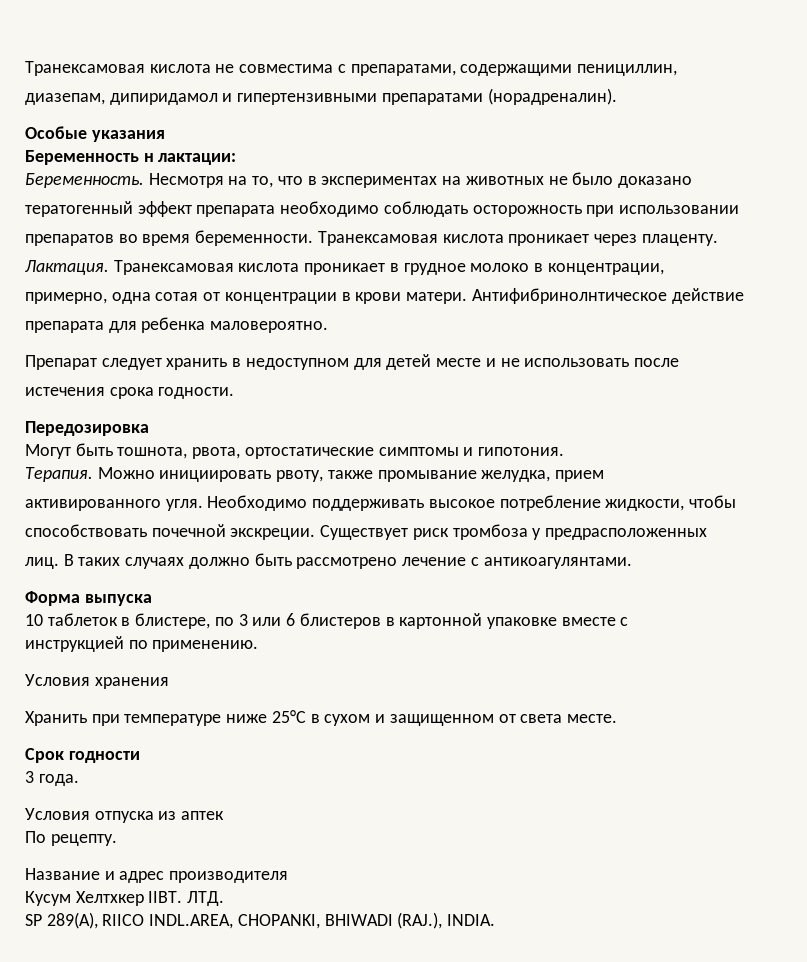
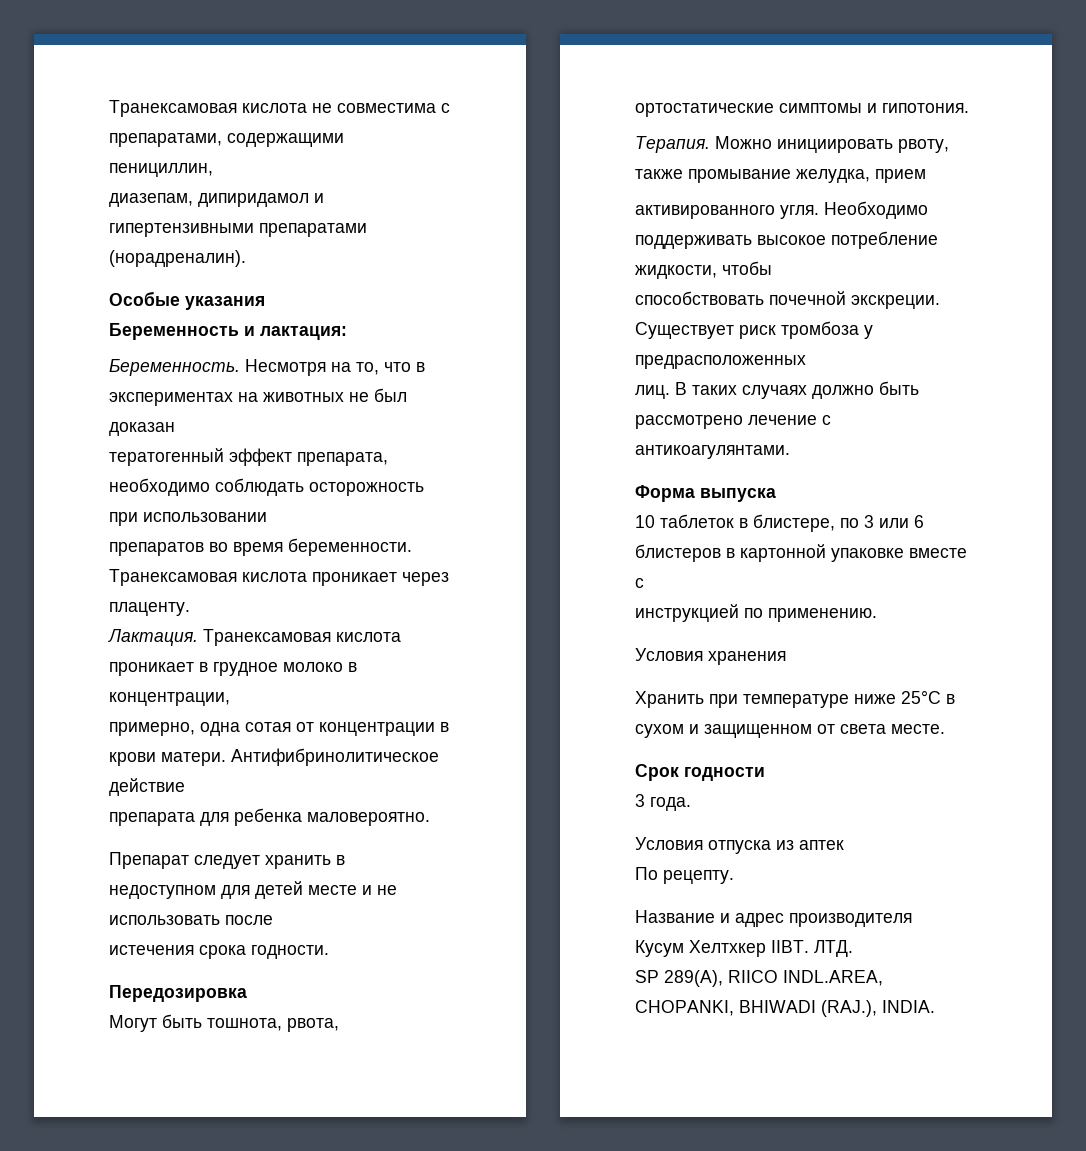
[143,153,237,165] н лактации: -> [244,326,347,340] и лактация:
[572,172,692,188] было доказано -> [374,388,407,402] [109,422,175,436] был доказан
[196,205,276,217] препарата -> [297,452,388,466] препарата,
[471,288,667,304] Антифибринолнтическое -> [231,748,439,766] Антифибринолитическое

